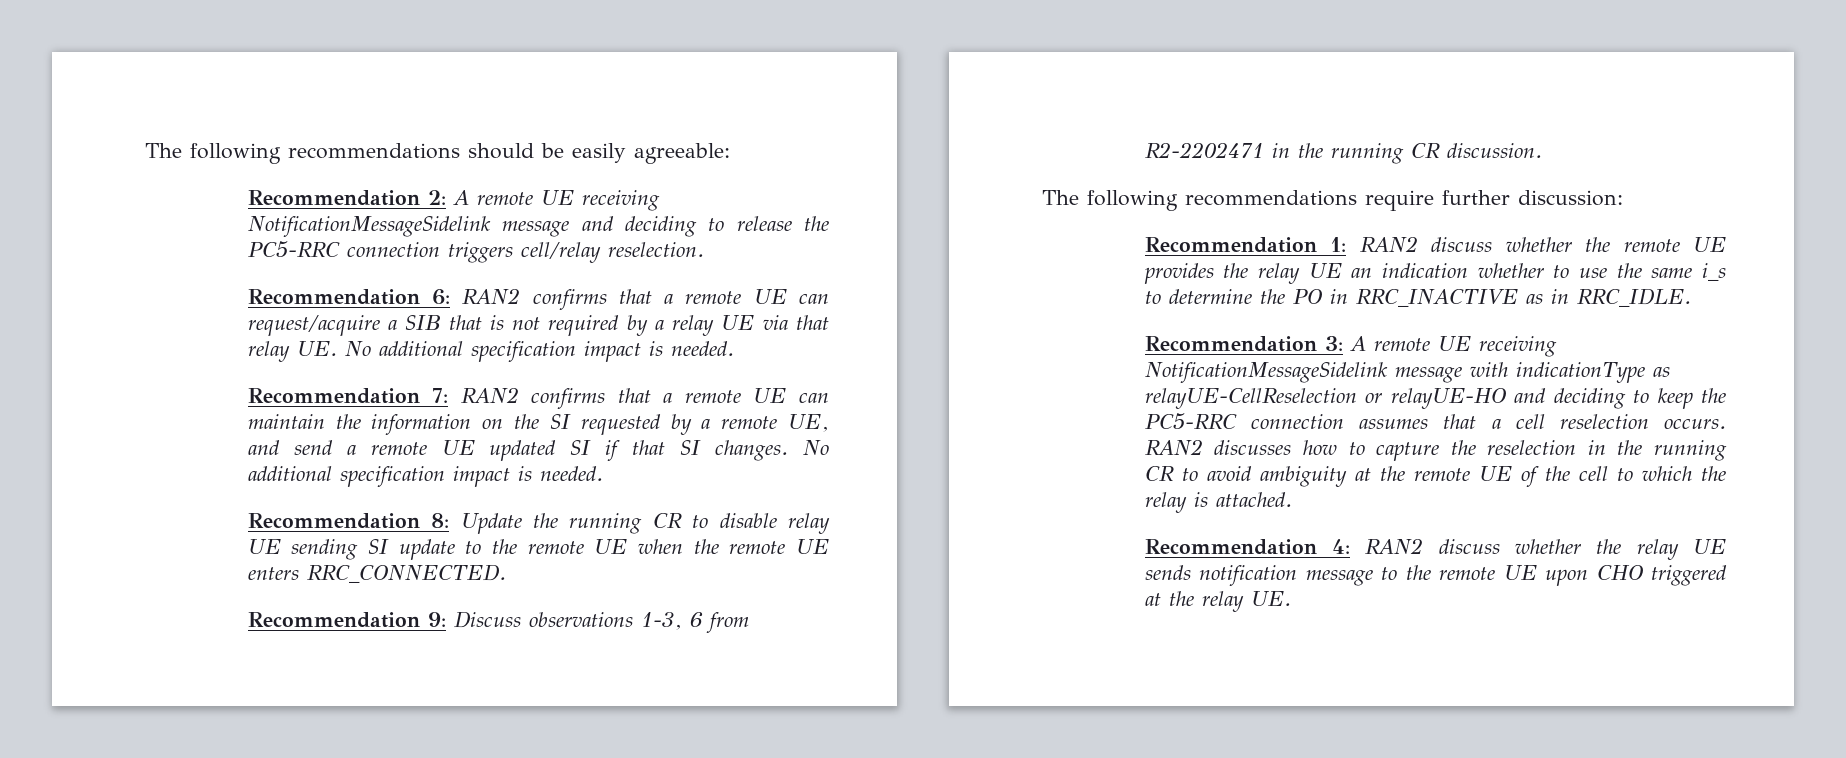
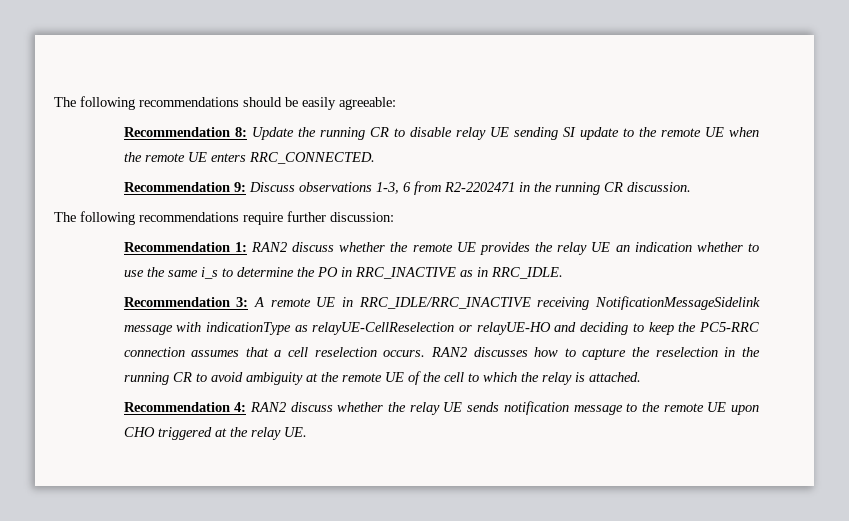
[247,190,660,211] [247,216,829,237] [247,241,704,263] [247,288,829,310] [247,315,829,336] [247,341,734,362] [247,387,829,409] [247,414,830,435] [247,440,830,461] [247,466,603,487] // Recommendation 2: A remote UE receiving NotificationMessageSidelink message and deciding to release the PC5-RRC connection triggers cell/relay reselection. // Recommendation 6: RAN2 confirms that a remote UE can request/acquire a SIB that is not required by a relay UE via that relay UE. No additional specification impact is needed. // Recommendation 7: RAN2 confirms that a remote UE can maintain the information on the SI requested by a remote UE, and send a remote UE updated SI if that SI changes. No additional specification impact is needed. -> (396, 103) none
(1471, 344) none -> [341,297,531,309] in RRC_IDLE/RRC_INACTIVE

